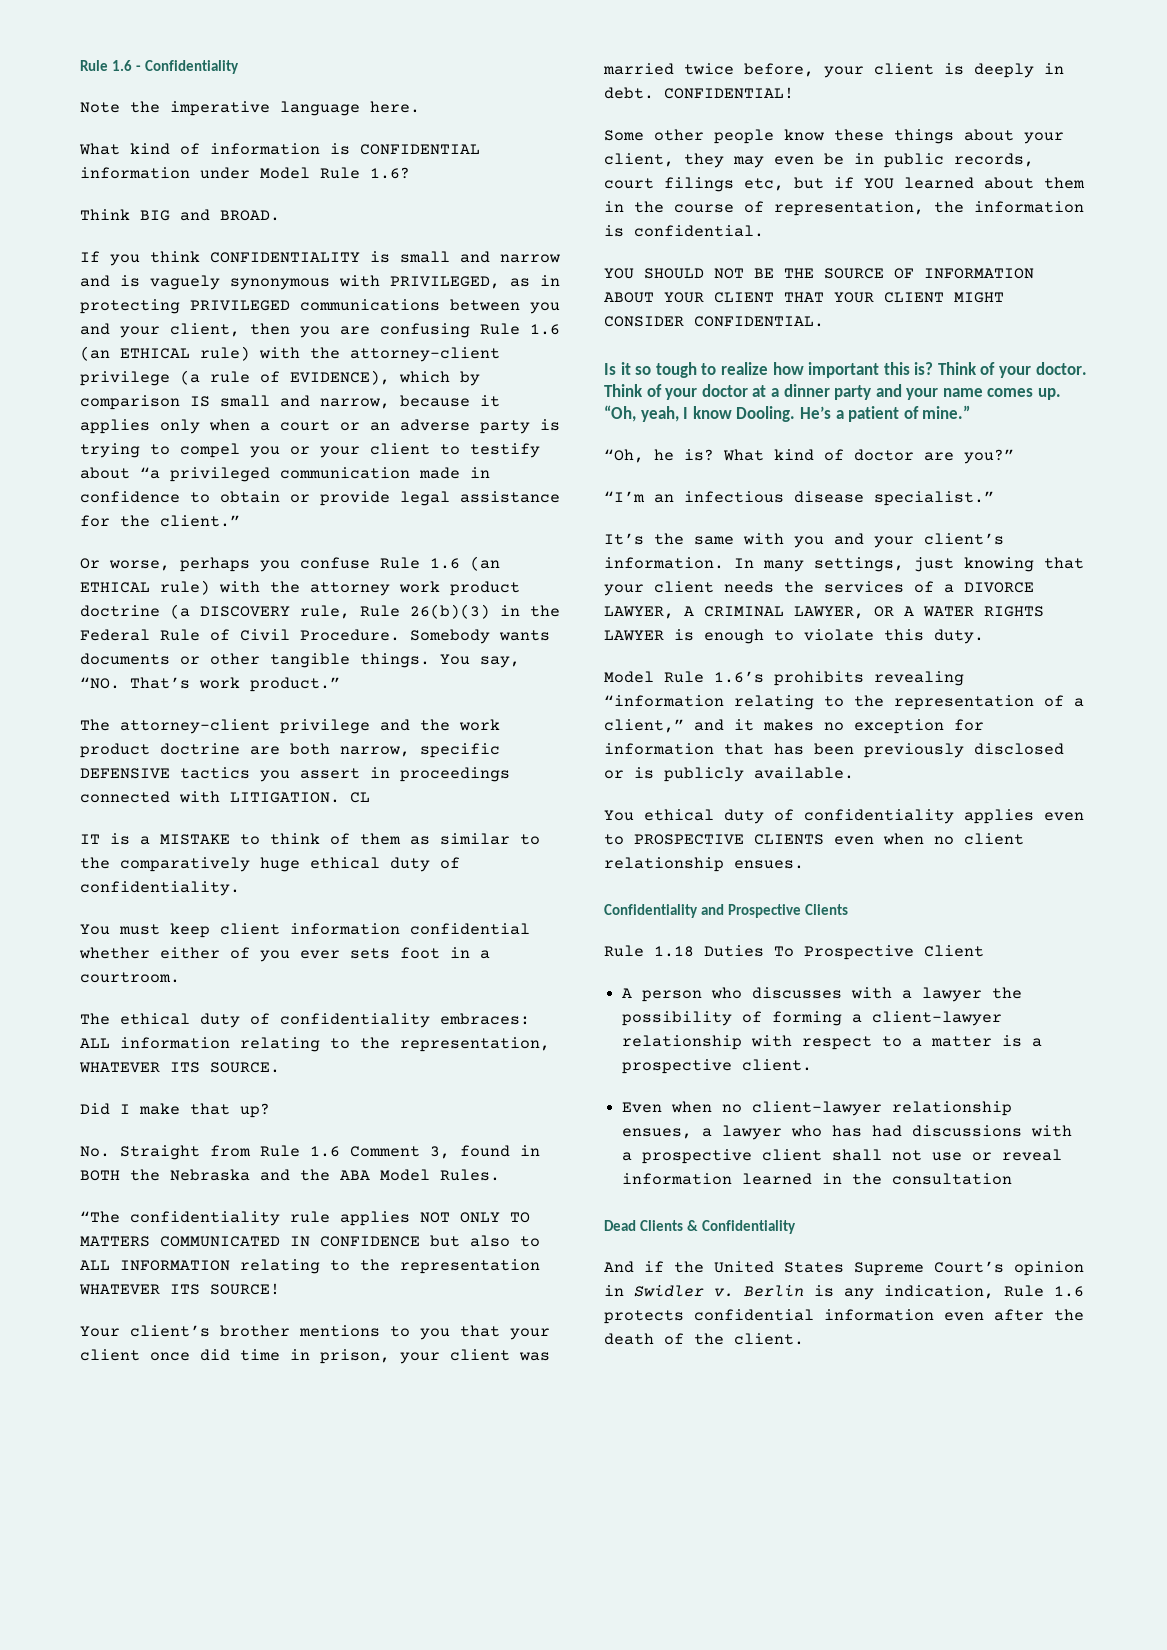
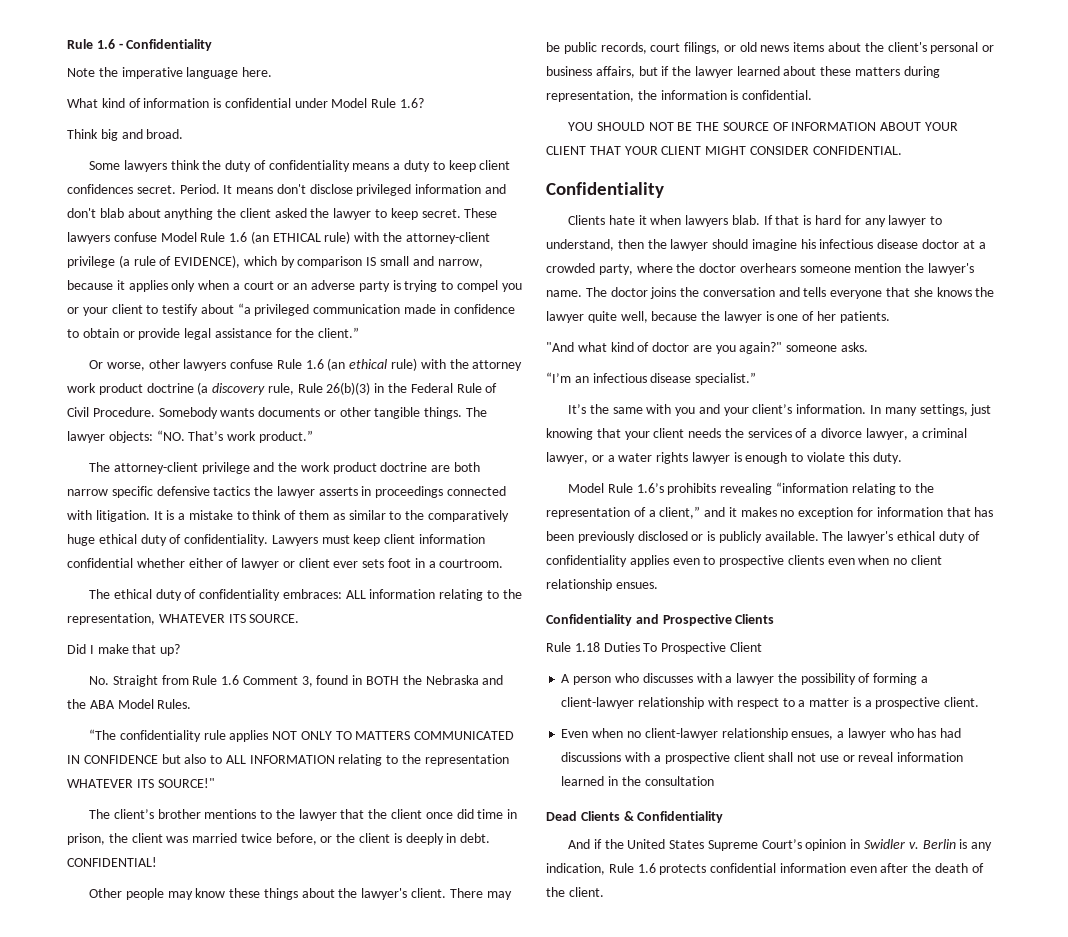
[360,144,480,155] [80,167,190,179] CONFIDENTIAL information -> [224,98,291,108] confidential
[140,209,280,221] [80,251,560,266] [80,275,560,290] [80,299,560,314] [80,323,470,338] BIG and BROAD. // If you think CONFIDENTIALITY is small and narrow and is vaguely synonymous with PRIVILEGED, as in protecting PRIVILEGED communications between you and your client, then you are confusing -> [100,129,184,141] [89,160,511,172] [67,184,507,196] [67,208,498,220] [67,232,197,244] big and broad. // Some lawyers think the duty of confidentiality means a duty to keep client confidences secret. Period. It means don't disclose privileged information and don't blab about anything the client asked the lawyer to keep secret. These lawyers confuse Model
[180,557,290,572] perhaps you -> [148,359,227,371] other lawyers
[80,582,150,593] ETHICAL -> [349,359,388,369] ethical
[200,606,290,617] DISCOVERY -> [212,383,266,395] discovery
[440,654,520,668] You say, -> [466,407,488,417] [67,431,153,443] The lawyer objects:
[340,743,500,758] [80,767,360,782] narrow, specific DEFENSIVE tactics you assert -> [67,486,358,498] narrow specific defensive tactics the lawyer asserts
[230,792,370,803] [80,833,230,845] LITIGATION. CL // IT is a MISTAKE -> [95,510,233,522] litigation. It is a mistake
[80,924,110,935] // You -> [271,535,318,546] Lawyers
[260,950,290,962] you -> [241,558,330,570] lawyer or client
[210,1283,280,1295] [80,1326,120,1337] SOURCE! // Your -> [157,778,215,788] [89,809,111,819] SOURCE!" // The
[420,1325,550,1340] you that your -> [275,809,388,821] the lawyer that the
[400,1352,440,1364] your -> [108,833,128,843] the
[824,66,864,78] your -> [320,833,356,843] or the
[604,129,774,144] Some other people -> [89,888,193,900] Other people may
[1024,132,1064,144] [604,153,1034,168] [604,177,1085,192] [604,201,764,213] your client, they may even be in public records, court filings etc, but if YOU learned about them in the course of -> [338,888,512,900] [546,42,995,54] [546,66,940,78] the lawyer's client. There may be public records, court filings, or old news items about the client's personal or business affairs, but if the lawyer learned about these matters during
[604,362,1087,378] [604,384,1062,400] [604,405,971,422] [604,449,1014,464] Is it so tough to realize how important this is? Think of your doctor. Think of your doctor at a dinner party and your name comes up. “Oh, yeah, I know Dooling. He’s a patient of mine.” // “Oh, he is? What kind of doctor are you?” -> [546,182,664,198] [568,215,943,227] [546,239,986,251] [546,263,975,275] [546,287,995,299] [546,311,890,323] [546,342,869,354] Confidentiality // Clients hate it when lawyers blab. If that is hard for any lawyer to understand, then the lawyer should imagine his infectious disease doctor at a crowded party, where the doctor overhears someone mention the lawyer's name. The doctor joins the conversation and tells everyone that she knows the lawyer quite well, because the lawyer is one of her patients. // "And what kind of doctor are you again?" someone asks.
[964,582,1034,593] [604,606,1044,619] [604,630,664,641] DIVORCE LAWYER, A CRIMINAL LAWYER, OR A WATER RIGHTS LAWYER -> [821,428,968,440] [546,452,730,464] divorce lawyer, a criminal lawyer, or a water rights lawyer
[604,810,634,821] // You -> [822,531,894,543] The lawyer's
[634,834,824,845] PROSPECTIVE CLIENTS -> [719,555,824,567] prospective clients

